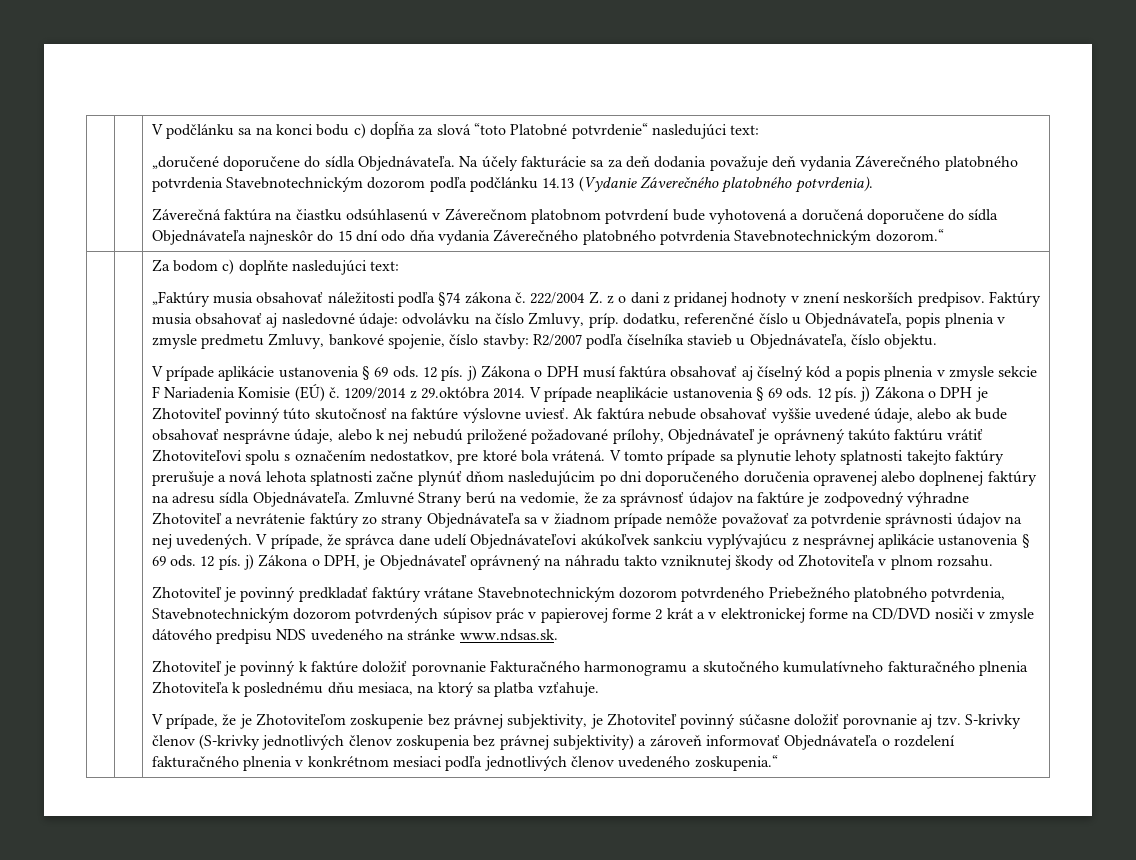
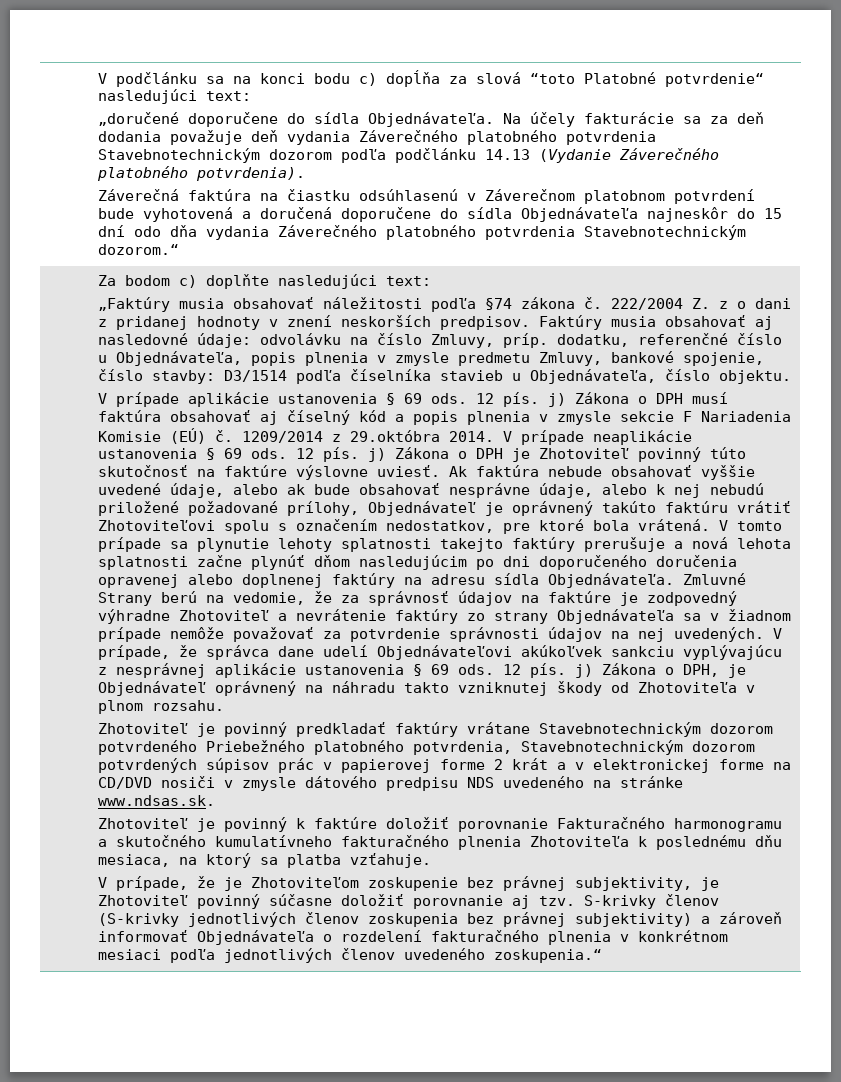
[532,334,582,346] R2/2007 -> [223,370,287,382] D3/1514

